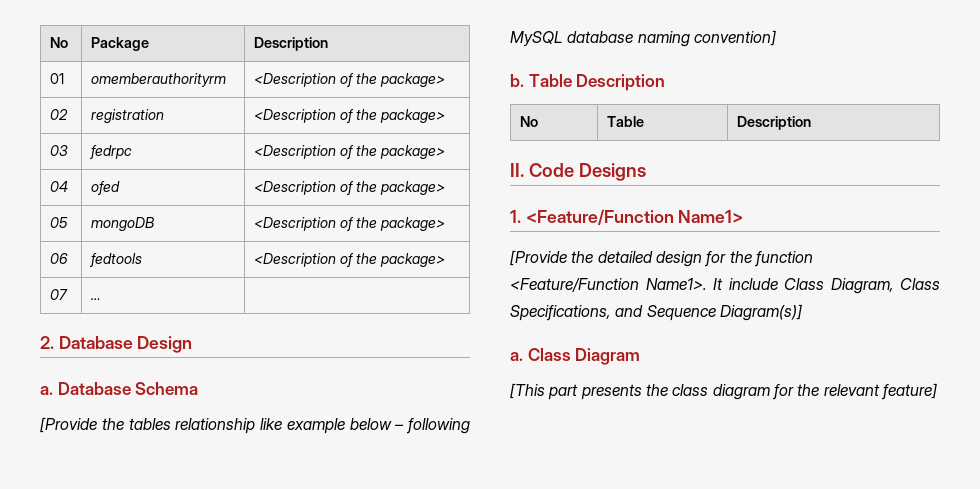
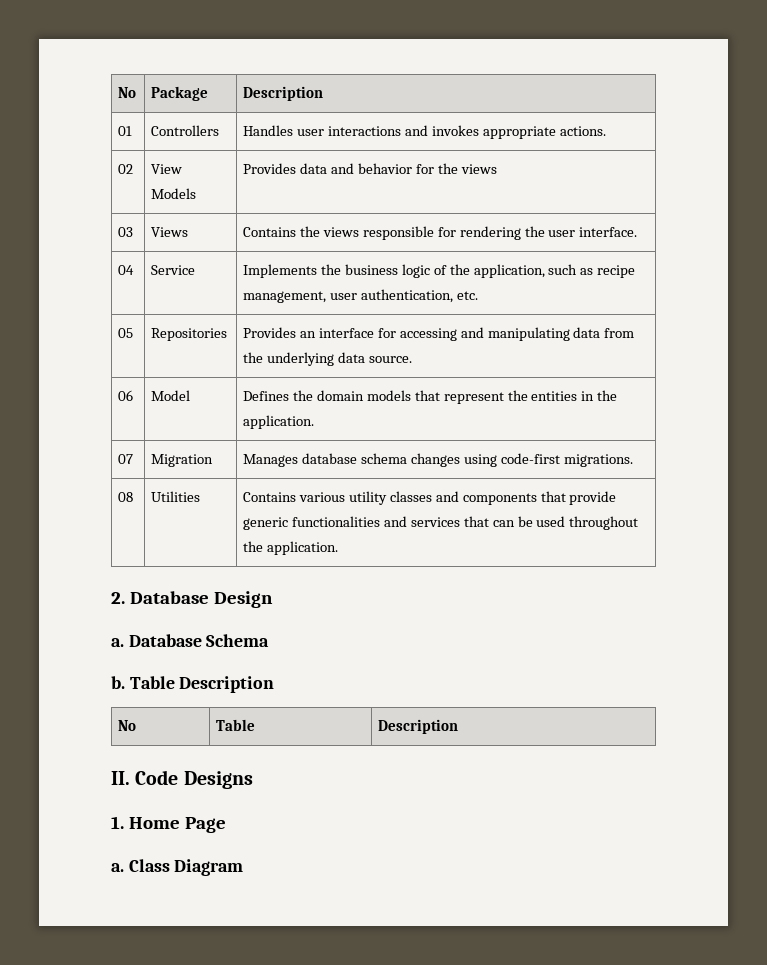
[91,73,227,87] [254,73,446,87] [50,109,69,120] [91,109,165,123] [254,109,446,123] [50,145,69,156] [90,145,133,159] [254,145,446,159] [50,181,69,192] [91,181,121,195] [254,181,446,195] [50,217,69,228] [91,217,156,231] [254,217,446,231] [50,253,69,264] [90,253,143,267] [254,253,446,267] [50,289,69,300] [91,298,102,300] omemberauthorityrm | <Description of the package> // 02 | registration | <Description of the package> // 03 | fedrpc | <Description of the package> // 04 | ofed | <Description of the package> // 05 | mongoDB | <Description of the package> // 06 | fedtools | <Description of the package> // 07 | … | -> [151,125,220,136] [243,125,606,139] [118,164,134,174] [151,164,183,174] [151,188,197,199] [243,163,497,174] [118,227,134,237] [151,227,189,237] [243,226,638,240] [118,265,135,275] [151,265,196,275] [243,264,636,278] [243,289,478,303] [118,328,134,338] [151,328,228,341] [243,327,635,341] [243,352,412,366] [118,390,134,401] [151,390,191,401] [243,390,618,404] [243,415,315,429] [118,454,134,464] [151,454,214,467] [243,453,633,467] [118,492,134,502] [151,491,201,502] [243,491,617,505] [243,516,639,530] [243,541,338,555] Controllers | Handles user interactions and invokes appropriate actions. // 02 | View Models | Provides data and behavior for the views // 03 | Views | Contains the views responsible for rendering the user interface. // 04 | Service | Implements the business logic of the application, such as recipe management, user authentication, etc. // 05 | Repositories | Provides an interface for accessing and manipulating data from the underlying data source. // 06 | Model | Defines the domain models that represent the entities in the application. // 07 | Migration | Manages database schema changes using code-first migrations. // 08 | Utilities | Contains various utility classes and components that provide generic functionalities and services that can be used throughout the application.
[40,417,470,434] [510,30,776,47] // [Provide the tables relationship like example below – following MySQL database naming convention] -> (270, 640) none
[525,209,744,225] [510,250,813,267] [510,278,940,294] [510,304,802,321] [510,348,641,365] [510,383,937,400] <Feature/Function Name1> // [Provide the detailed design for the function <Feature/Function Name1>. It include Class Diagram, Class Specifications, and Sequence Diagram(s)] // a. Class Diagram // [This part presents the class diagram for the relevant feature] -> [128,817,226,833] [111,859,244,876] Home Page // a. Class Diagram

